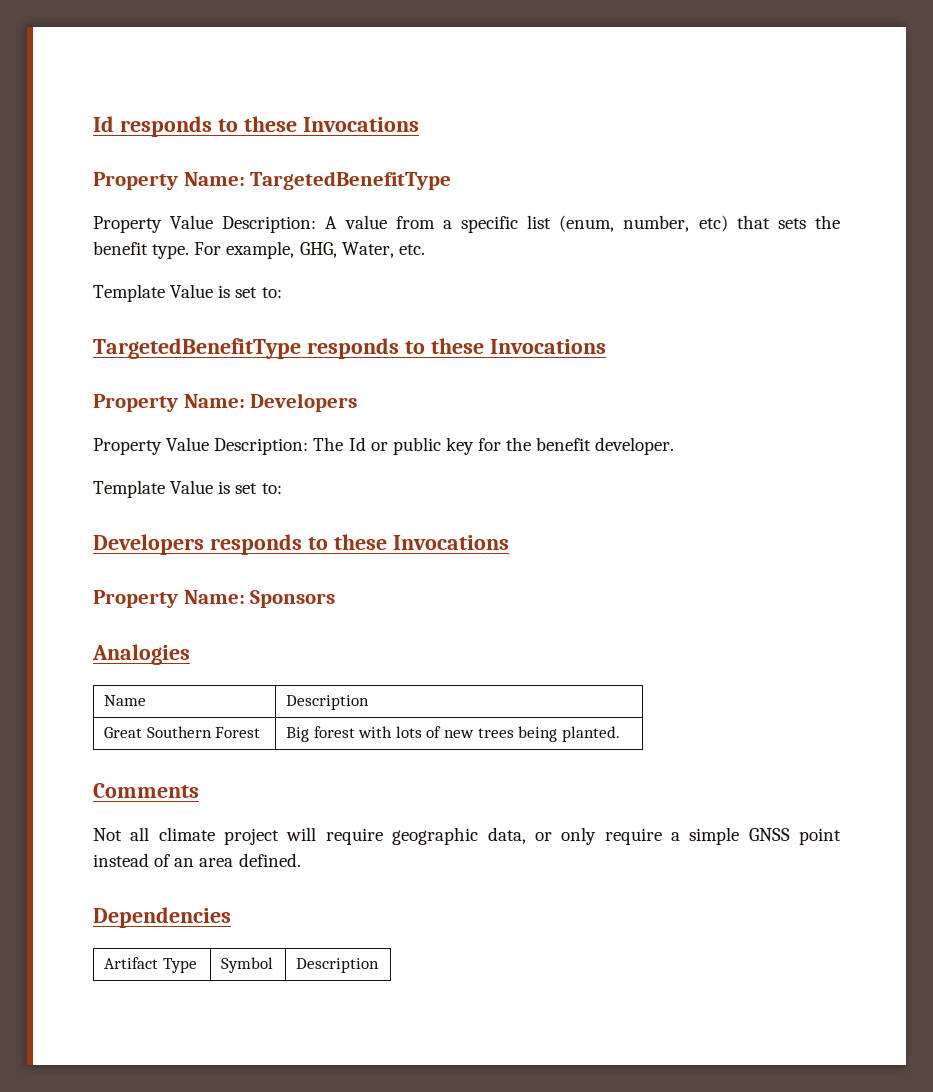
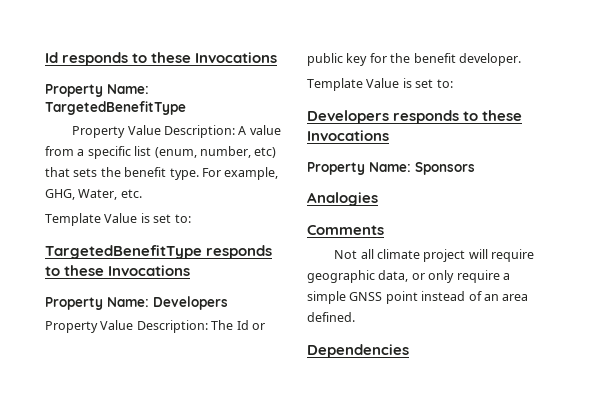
[104,695,147,706] [286,695,370,710] [104,726,261,738] [286,726,620,742] // Name | Description // Great Southern Forest | Big forest with lots of new trees being planted. -> (378, 199) none
[104,957,197,973] [221,957,274,973] [296,958,380,973] // Artifact Type | Symbol | Description -> (409, 351) none

